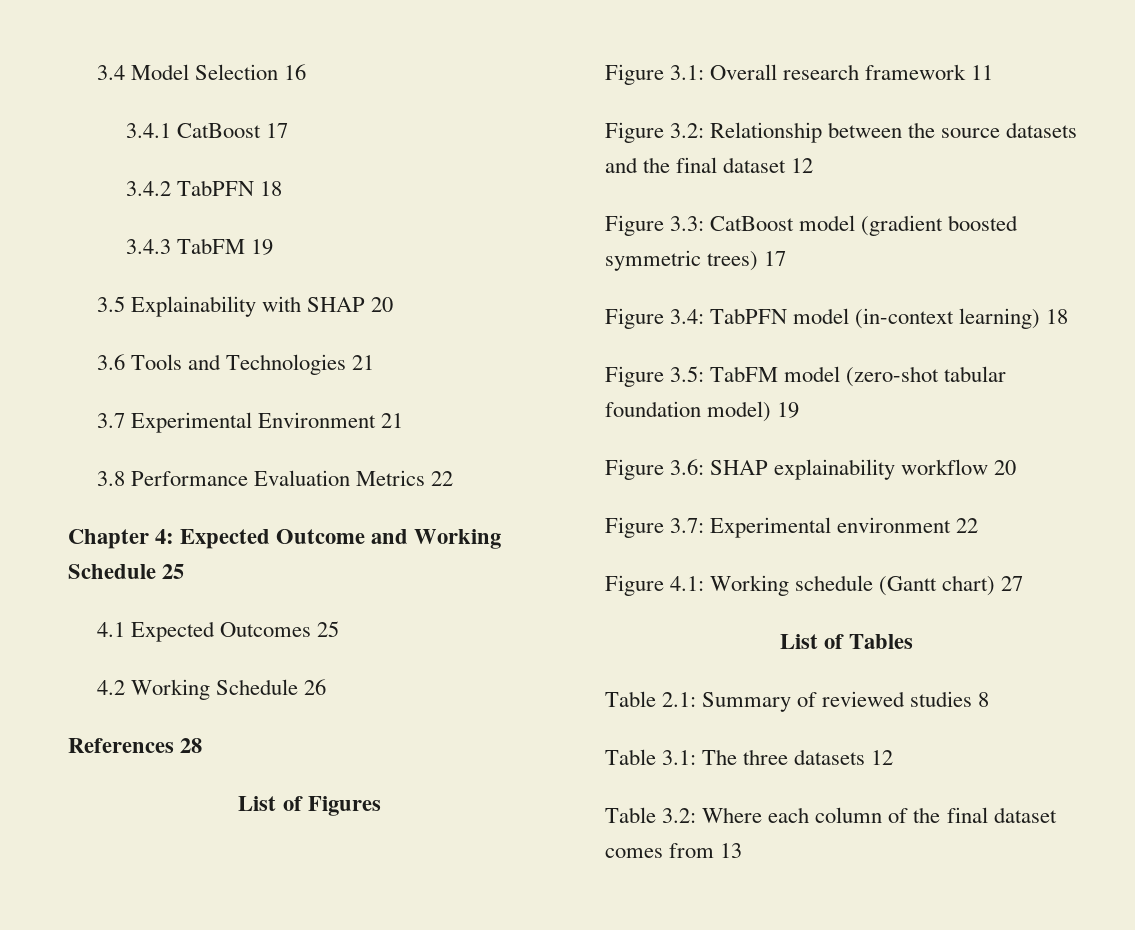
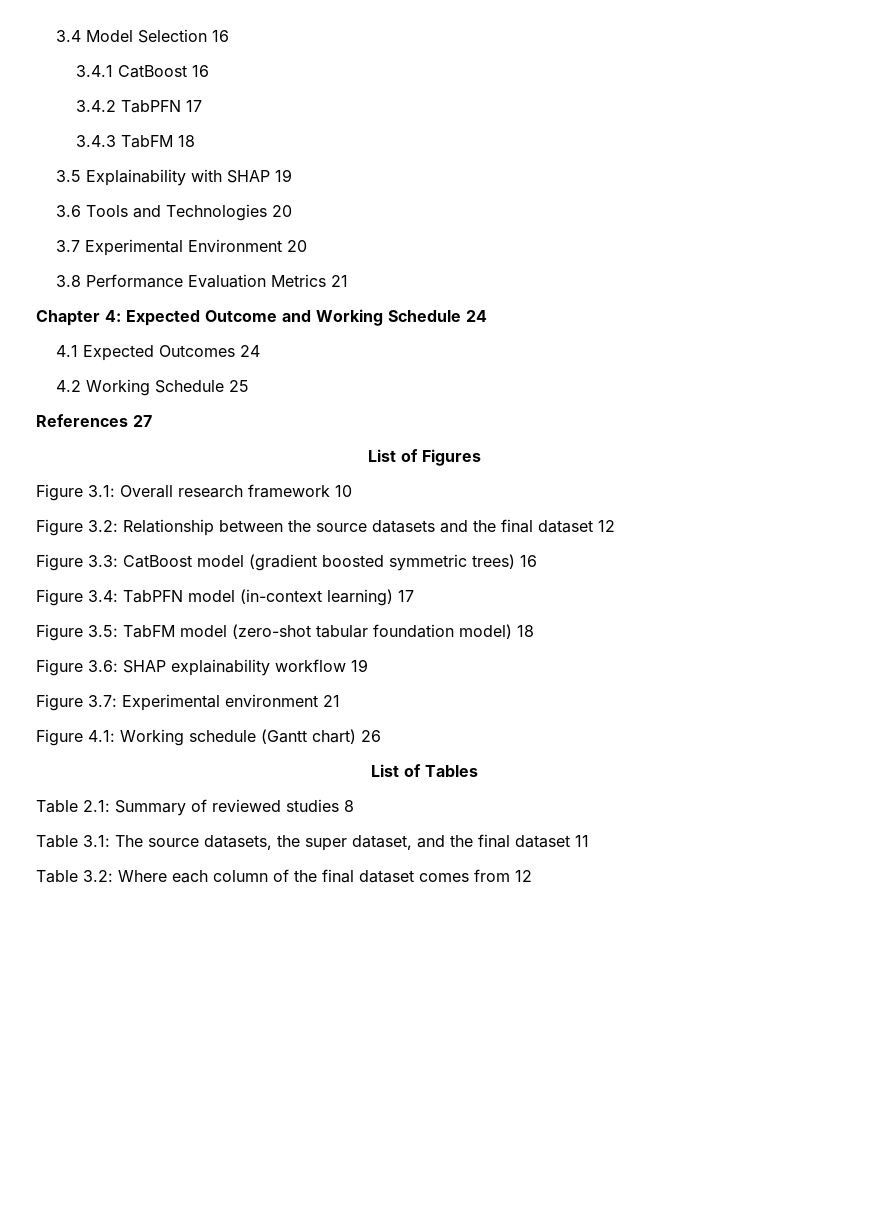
[265,123,288,138] 17 -> [192,65,210,77] 16
[259,181,282,196] 18 -> [186,100,203,112] 17
[250,239,273,255] 19 -> [178,135,196,147] 18
[371,297,394,312] 20 -> [275,169,293,182] 19
[352,355,375,370] 21 -> [272,205,293,217] 20
[381,413,404,428] 21 -> [287,240,308,252] 20
[431,471,454,486] 22 -> [331,275,349,287] 21
[162,564,185,579] 25 -> [466,310,487,322] 24
[317,621,340,637] 25 -> [240,345,261,357] 24
[304,679,327,695] 26 -> [229,380,250,392] 25
[180,738,203,753] 28 -> [133,415,152,427] 27
[971,65,994,80] 11 -> [335,485,352,497] 10
[764,251,787,266] 17 -> [520,555,537,567] 16
[1046,309,1069,324] 18 -> [398,590,414,602] 17
[777,402,800,418] 19 -> [517,625,534,637] 18
[994,460,1017,475] 20 -> [351,659,368,672] 19
[956,518,979,533] 22 -> [323,695,340,707] 21
[1001,576,1024,591] 27 -> [361,730,381,742] 26
[743,749,894,765] three datasets 12 -> [148,834,589,851] source datasets, the super dataset, and the final dataset 11
[720,843,743,858] 13 -> [515,870,532,882] 12

